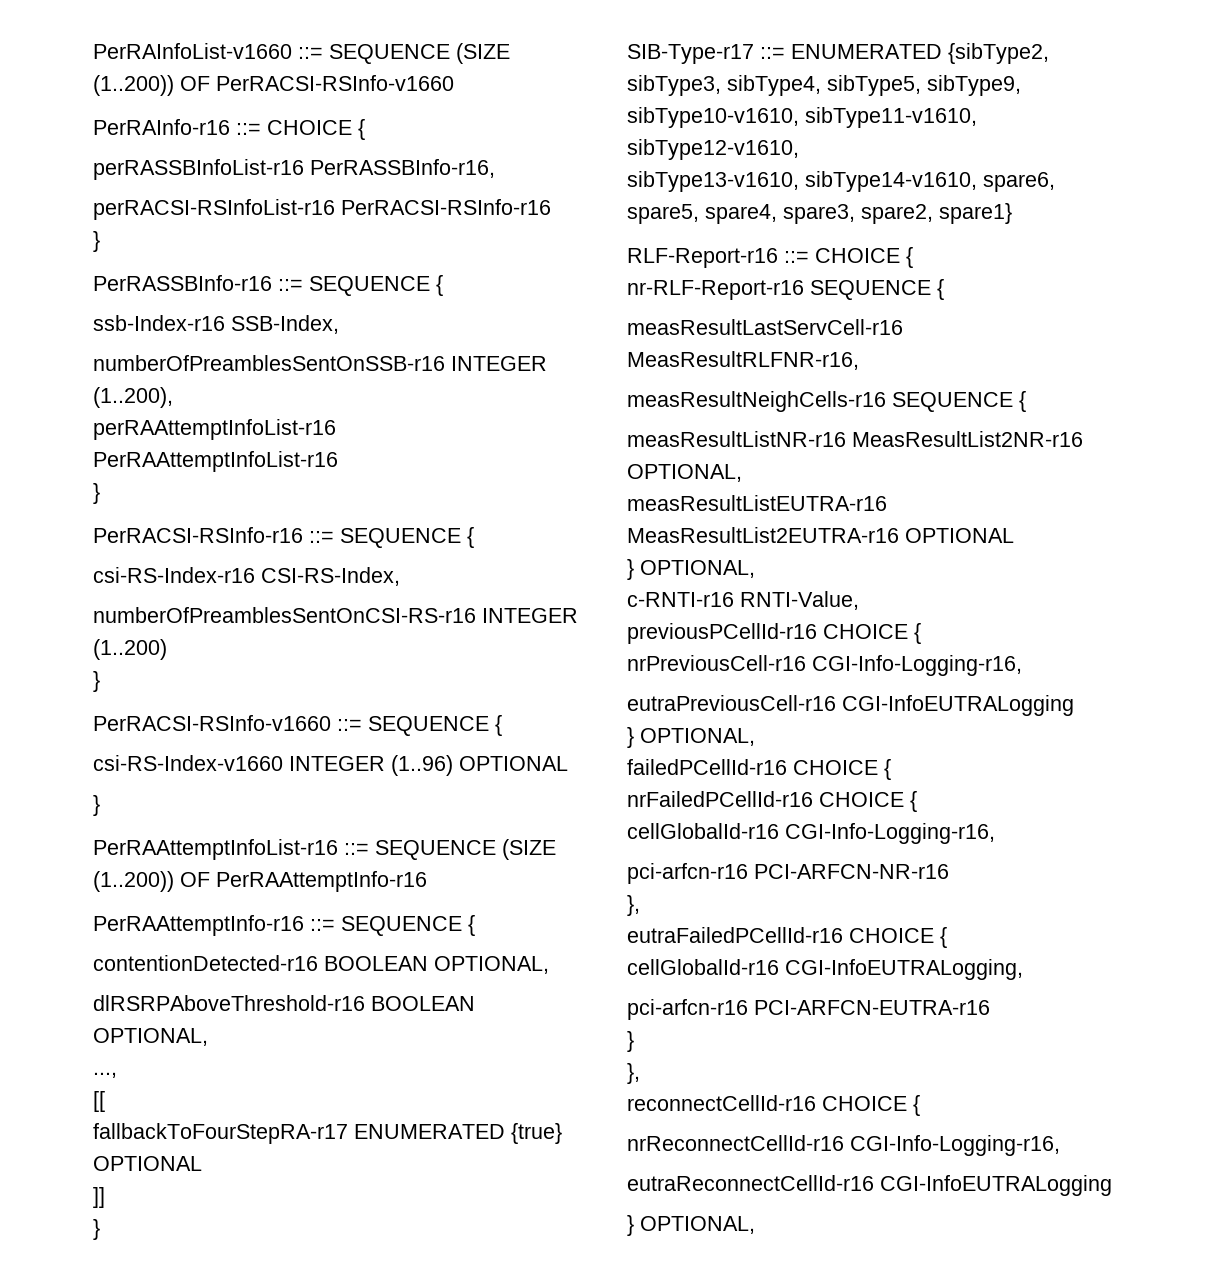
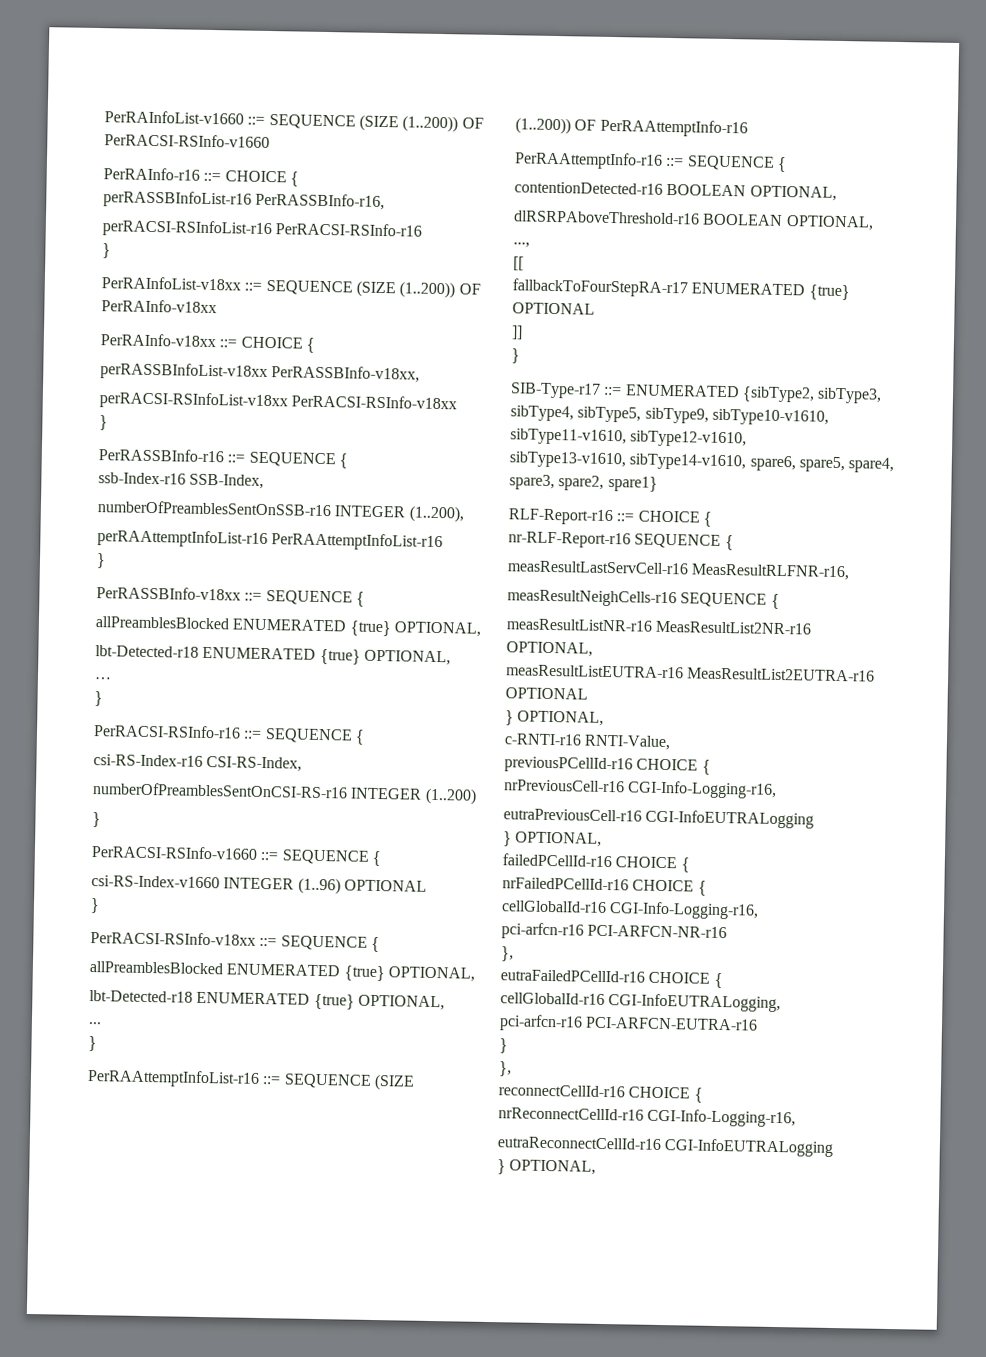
(100, 241) none -> [101,276,481,299] [101,299,217,314] [100,333,315,353] [100,362,421,383] [99,391,458,411] [99,415,108,431] // PerRAInfoList-v18xx ::= SEQUENCE (SIZE (1..200)) OF PerRAInfo-v18xx // PerRAInfo-v18xx ::= CHOICE { // perRASSBInfoList-v18xx PerRASSBInfo-v18xx, // perRACSI-RSInfoList-v18xx PerRACSI-RSInfo-v18xx // }
(100, 493) none -> [96,586,365,607] [95,616,481,637] [95,645,451,666] [94,677,111,680] [94,691,103,707] // PerRASSBInfo-v18xx ::= SEQUENCE { // allPreamblesBlocked ENUMERATED {true} OPTIONAL, // lbt-Detected-r18 ENUMERATED {true} OPTIONAL, // … // }
(100, 805) none -> [90,931,380,953] [89,961,475,982] [89,990,445,1011] [88,1022,101,1025] [88,1035,97,1052] // PerRACSI-RSInfo-v18xx ::= SEQUENCE { // allPreamblesBlocked ENUMERATED {true} OPTIONAL, // lbt-Detected-r18 ENUMERATED {true} OPTIONAL, // ... // }

